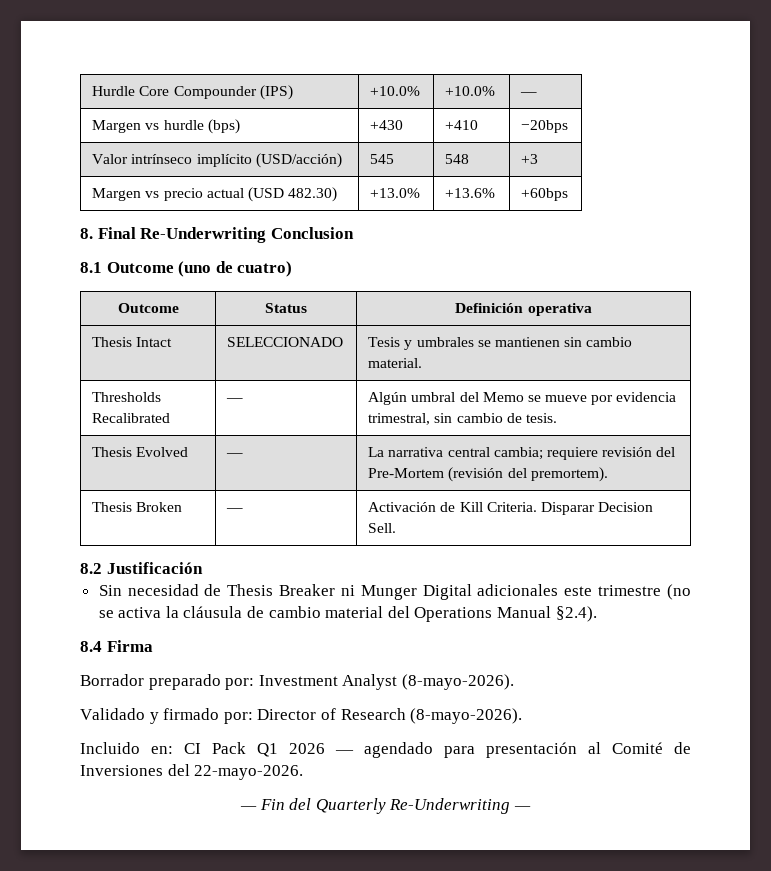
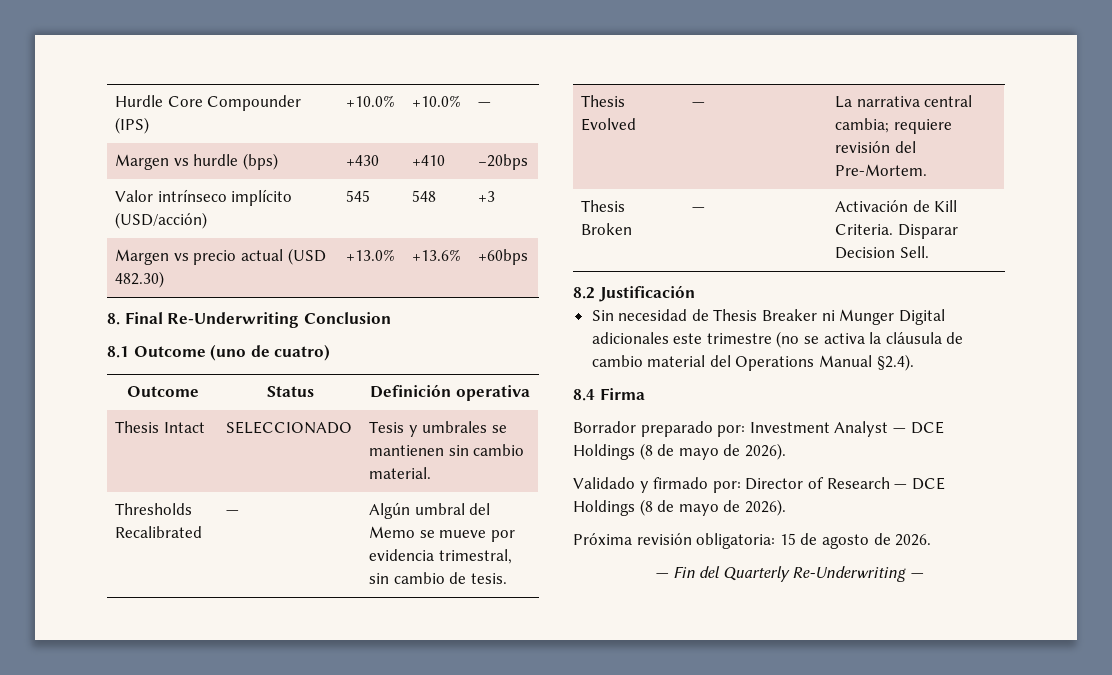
[368,467,608,482] Pre-Mortem (revisión del premortem). -> [835,164,928,176] Pre-Mortem.
[401,674,514,690] (8-mayo-2026). -> [892,421,944,434] [573,443,786,460] — DCE Holdings (8 de mayo de 2026).
[410,708,523,724] [80,742,691,758] [80,764,304,780] (8-mayo-2026). // Incluido en: CI Pack Q1 2026 — agendado para presentación al Comité de Inversiones del 22-mayo-2026. -> [894,477,945,490] [573,499,786,516] [573,533,932,549] — DCE Holdings (8 de mayo de 2026). // Próxima revisión obligatoria: 15 de agosto de 2026.

